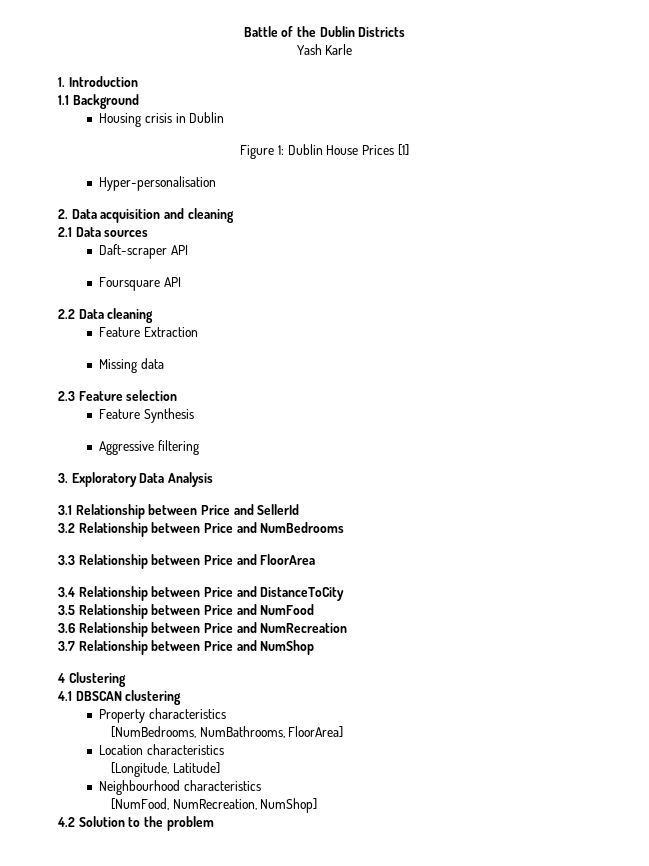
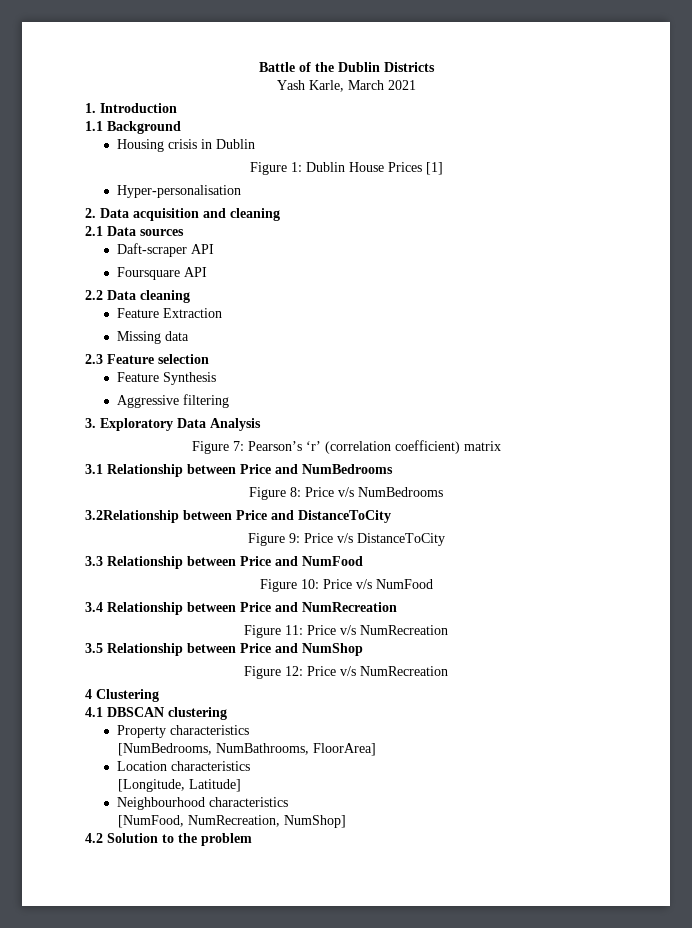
[325,44,353,55] Karle -> [308,80,416,92] Karle, March 2021
(213, 479) none -> [191,440,501,454] // Figure 7: Pearson’s ‘r’ (correlation coefficient) matrix
[257,504,300,515] [58,522,345,537] SellerId // 3.2 Relationship between Price and NumBedrooms -> [302,464,393,474] [249,487,443,500] [85,510,391,523] [247,533,445,546] NumBedrooms // Figure 8: Price v/s NumBedrooms // 3.2Relationship between Price and DistanceToCity // Figure 9: Price v/s DistanceToCity
[260,554,316,565] FloorArea -> [302,556,363,566] [259,579,433,592] NumFood // Figure 10: Price v/s NumFood
[260,587,345,601] DistanceToCity -> [302,602,397,612] [244,625,448,638] NumRecreation // Figure 11: Price v/s NumRecreation
[260,604,315,615] [58,622,348,637] [58,640,315,655] NumFood // 3.6 Relationship between Price and NumRecreation // 3.7 Relationship between Price and NumShop -> [302,643,363,656] [244,666,448,679] NumShop // Figure 12: Price v/s NumRecreation

